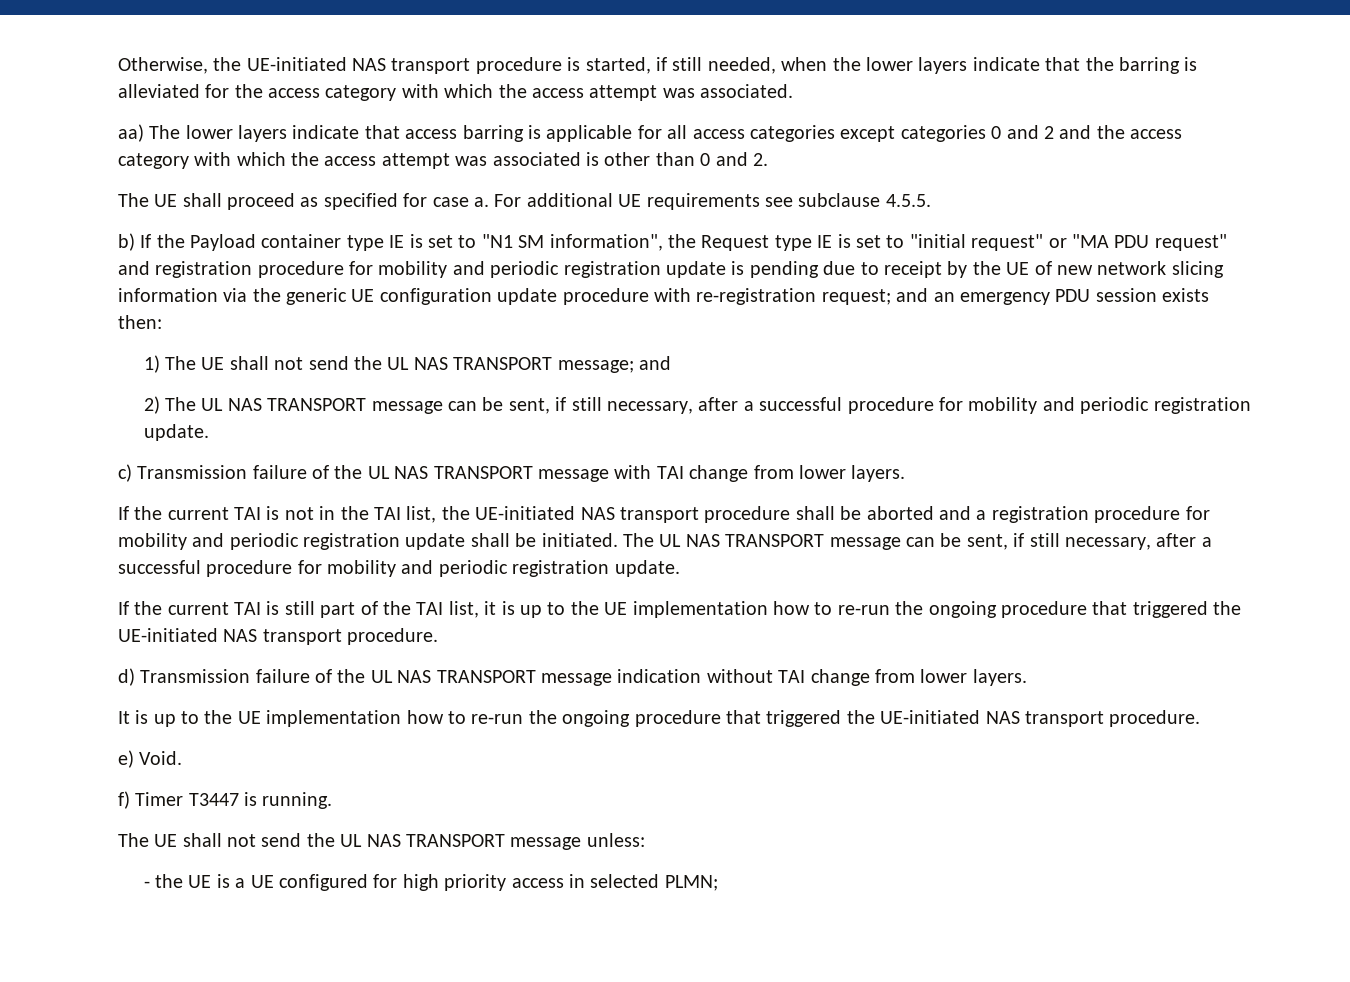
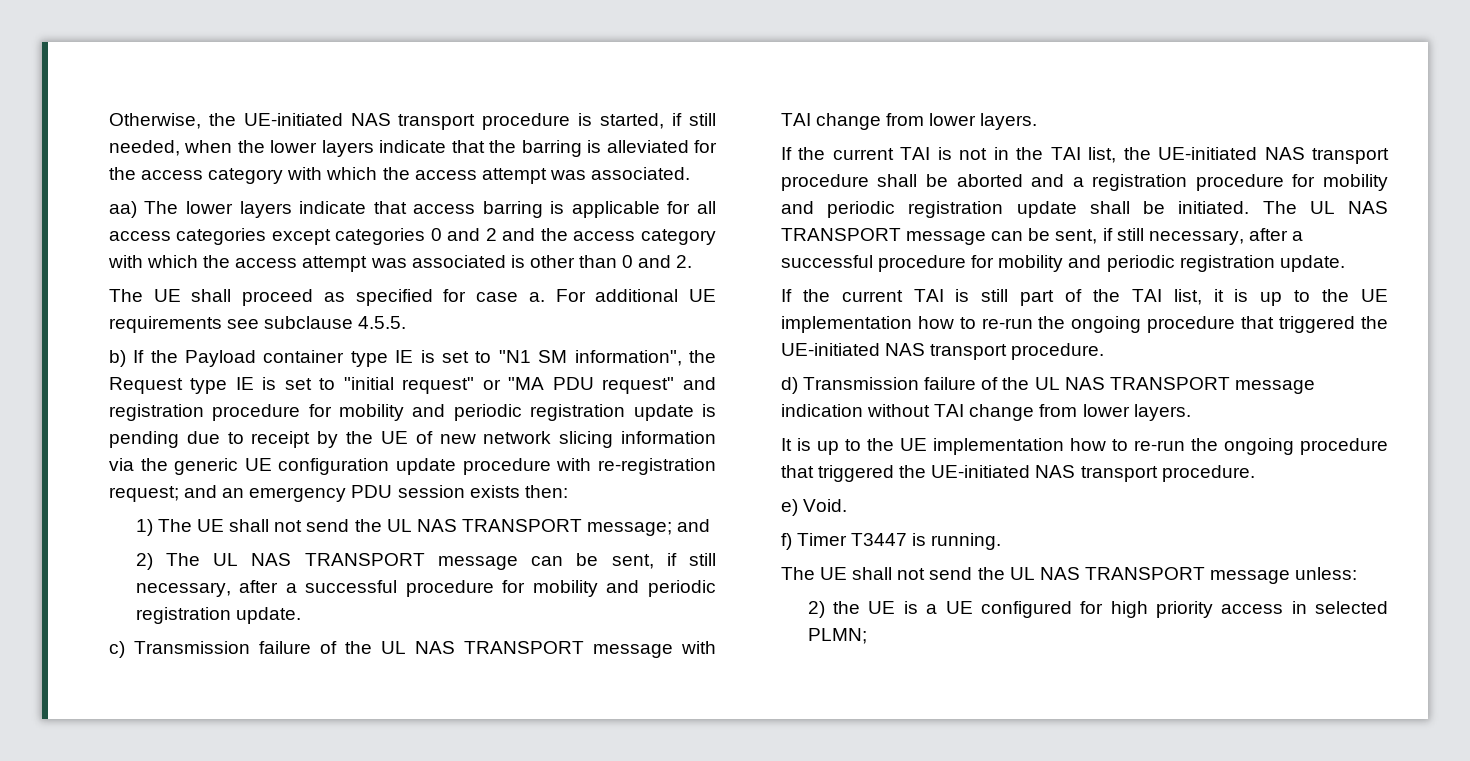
[143,881,150,888] - -> [807,601,825,618] 2)

